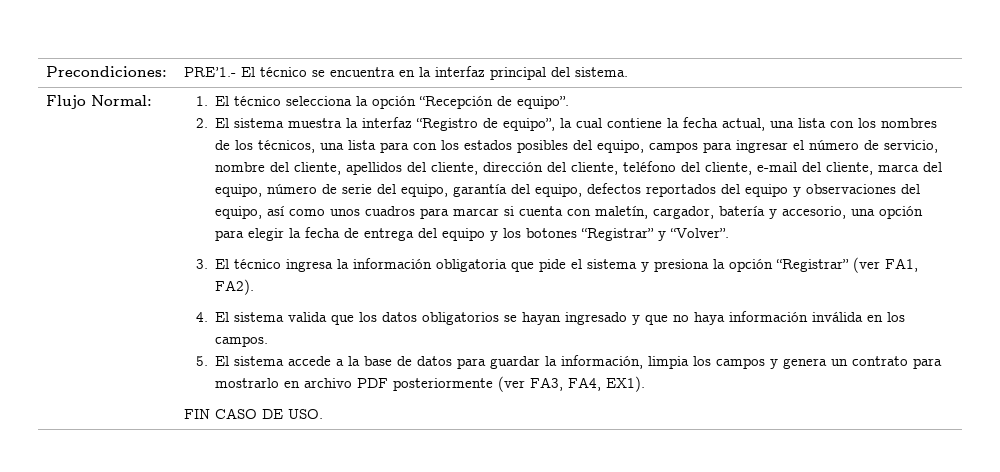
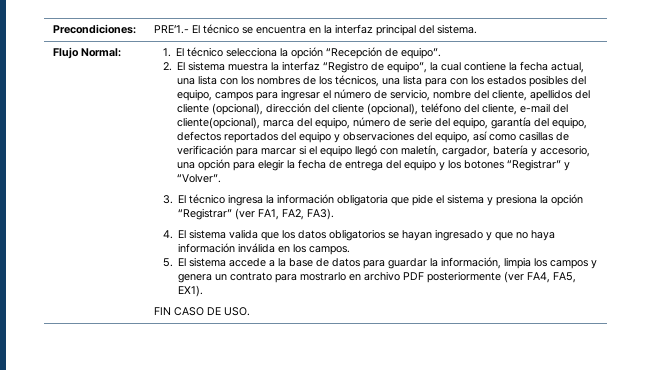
[431,162,619,175] cliente, dirección del cliente, -> [177,103,419,115] cliente (opcional), dirección del cliente (opcional),
[826,162,874,175] cliente, -> [177,117,261,129] cliente(opcional),
[330,206,564,219] unos cuadros para marcar si cuenta -> [519,131,570,141] [177,145,378,157] casillas de verificación para marcar si el equipo llegó
[215,279,255,295] FA2). -> [282,208,335,220] FA2, FA3).
[530,377,602,391] FA3, FA4, -> [527,272,577,283] FA4, FA5,

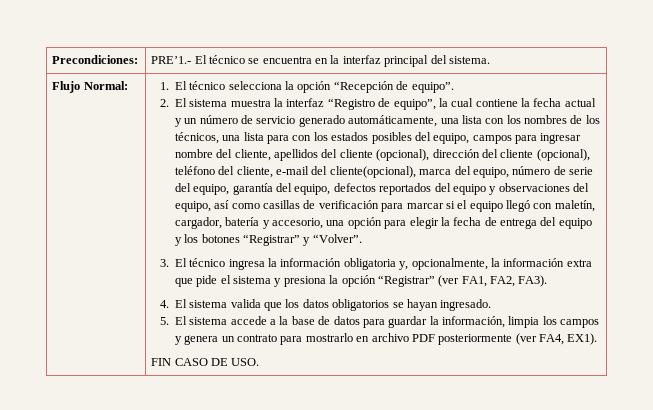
[551,62,585,73] actual, -> [564,98,596,107] [174,115,438,127] actual y un número de servicio generado automáticamente,
[323,89,431,101] el número de servicio, -> (582, 138) none
(389, 200) none -> [399,258,592,270] y, opcionalmente, la información extra
[435,229,556,241] [178,243,351,255] ingresado y que no haya información inválida en los campos. -> [440,299,492,311] ingresado.
[553,272,577,283] FA5, -> (565, 339) none

